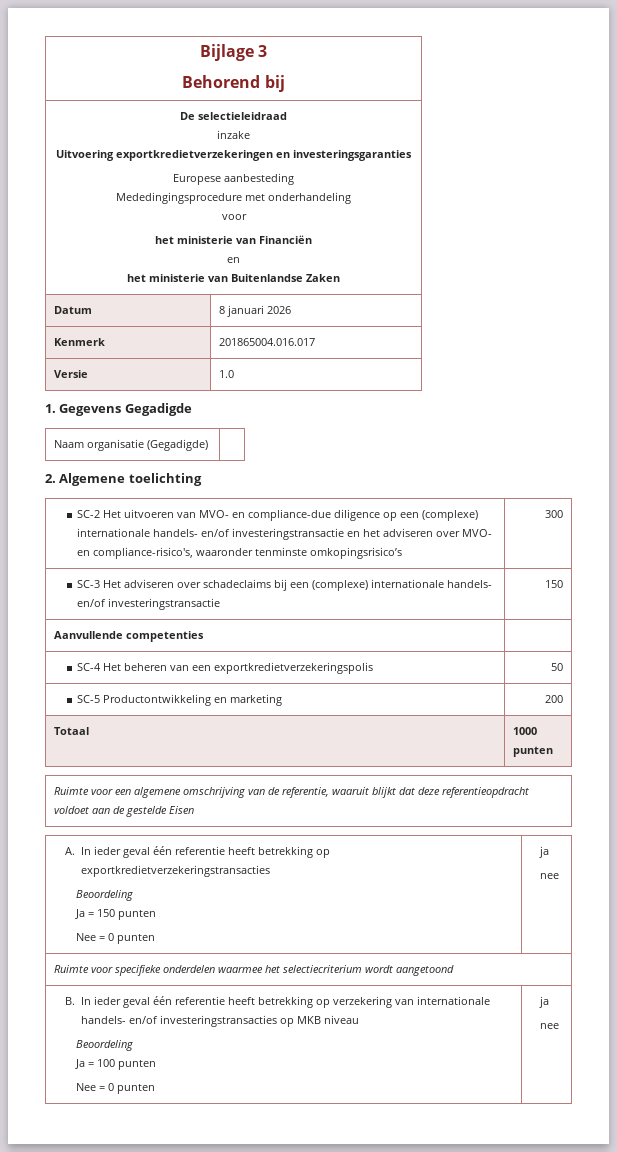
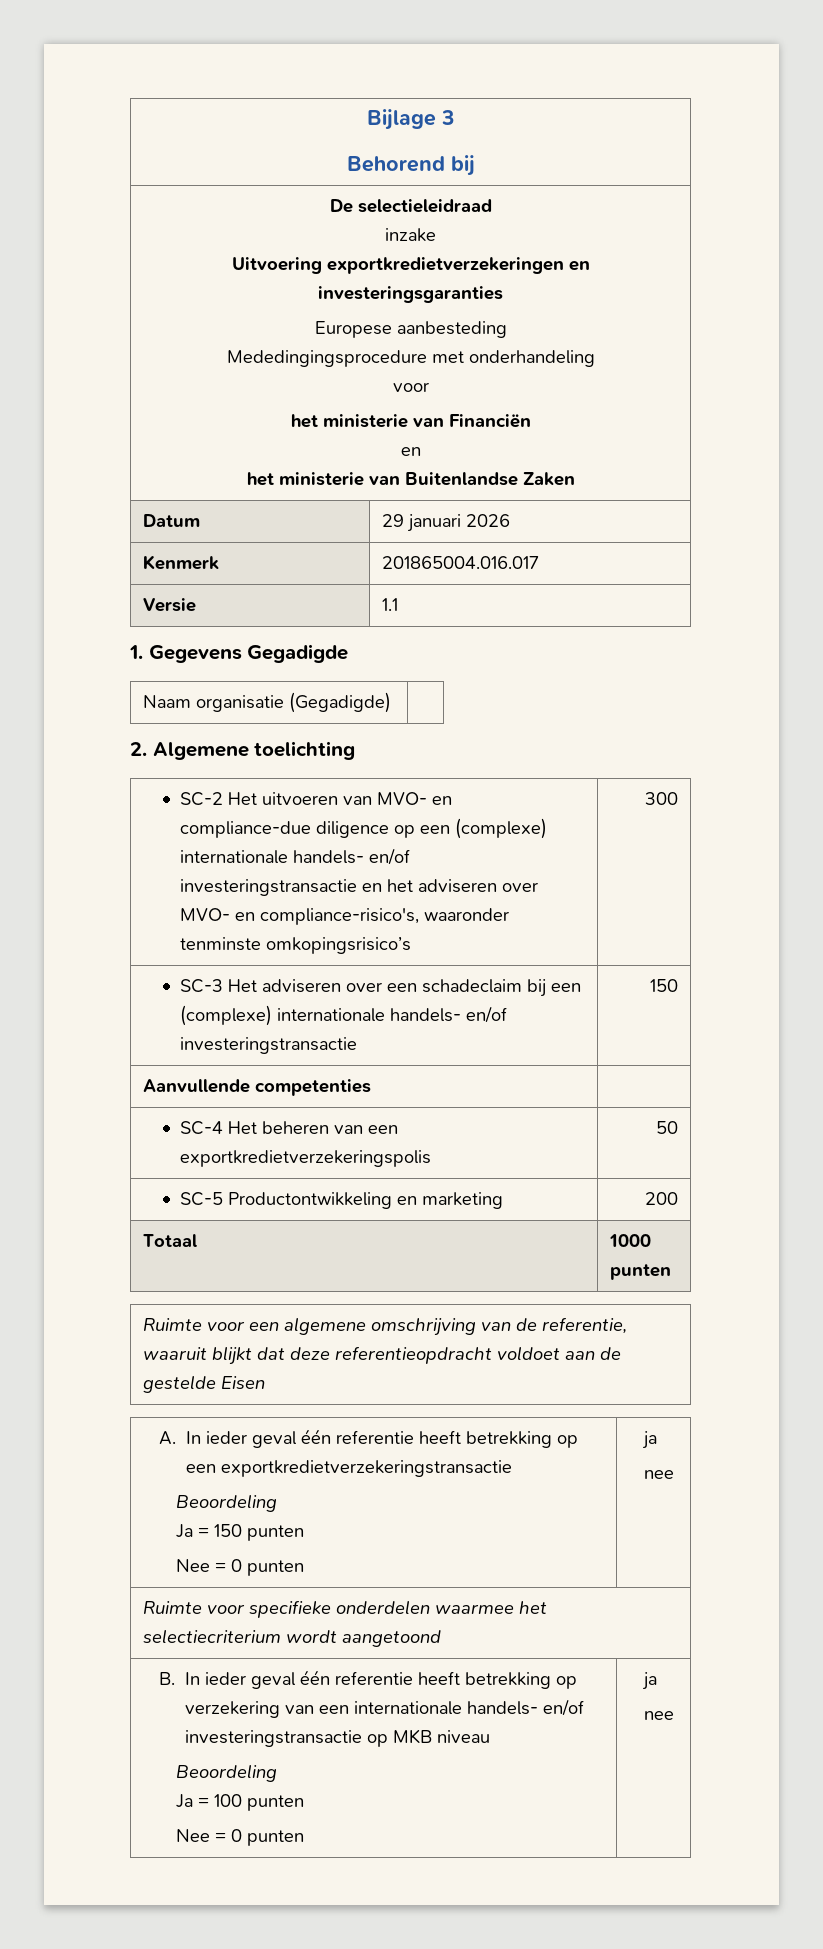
[219,306,226,314] 8 -> [381,514,404,527] 29
[219,370,235,378] 1.0 -> [381,598,398,611] 1.1
[203,579,272,588] schadeclaims -> [386,979,522,993] een schadeclaim
[80,865,270,877] exportkredietverzekeringstransacties -> [185,1460,512,1477] een exportkredietverzekeringstransactie
[416,996,490,1005] [80,1015,277,1027] internationale handels- en/of investeringstransacties -> [318,1699,584,1716] [184,1730,362,1747] een internationale handels- en/of investeringstransactie

